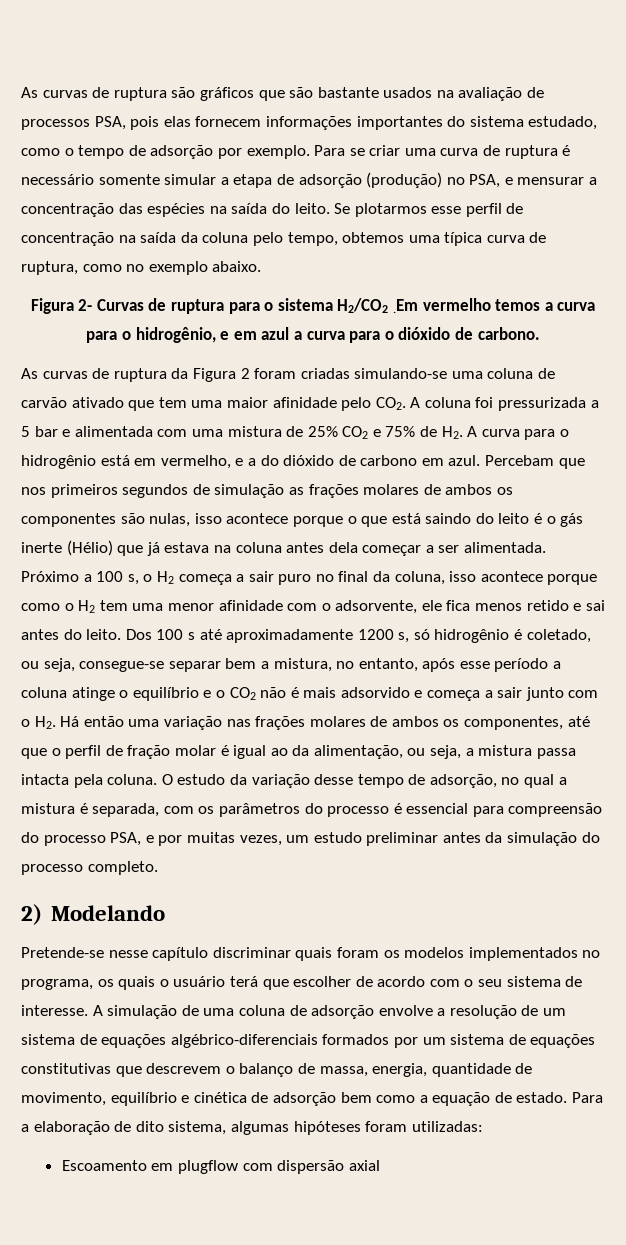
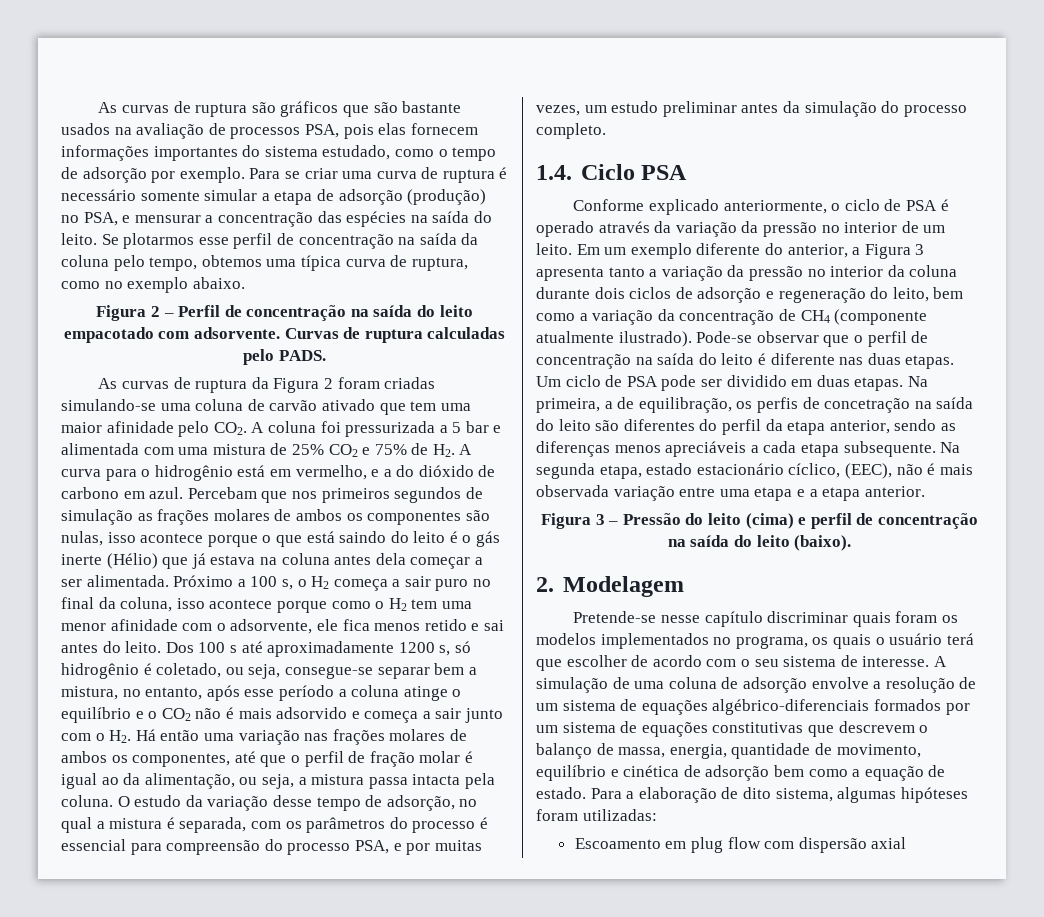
[78,298,596,314] [86,327,540,343] 2- Curvas de ruptura para o sistema H2/CO2 .Em vermelho temos a curva para o hidrogênio, e em azul a curva para o dióxido de carbono. -> [150,305,473,321] [63,327,506,343] [243,349,326,365] 2 – Perfil de concentração na saída do leito empacotado com adsorvente. Curvas de ruptura calculadas pelo PADS.
[21,904,165,925] 2) Modelando -> [536,164,687,180] [573,199,949,215] [536,221,946,237] [536,243,925,259] [536,265,958,281] [536,287,964,303] [536,309,928,325] [536,331,929,347] [536,353,955,369] [536,375,928,391] [536,397,974,413] [536,419,956,435] [536,441,961,457] [536,463,973,479] [536,485,925,501] [541,513,978,529] [667,535,852,551] [536,576,684,597] 1.4. Ciclo PSA // Conforme explicado anteriormente, o ciclo de PSA é operado através da variação da pressão no interior de um leito. Em um exemplo diferente do anterior, a Figura 3 apresenta tanto a variação da pressão no interior da coluna durante dois ciclos de adsorção e regeneração do leito, bem como a variação da concentração de CH4 (componente atualmente ilustrado). Pode-se observar que o perfil de concentração na saída do leito é diferente nas duas etapas. Um ciclo de PSA pode ser dividido em duas etapas. Na primeira, a de equilibração, os perfis de concetração na saída do leito são diferentes do perfil da etapa anterior, sendo as diferenças menos apreciáveis a cada etapa subsequente. Na segunda etapa, estado estacionário cíclico, (EEC), não é mais observada variação entre uma etapa e a etapa anterior. // Figura 3 – Pressão do leito (cima) e perfil de concentração na saída do leito (baixo). // 2. Modelagem
[177,1160,238,1174] plugflow -> [690,837,761,853] plug flow

